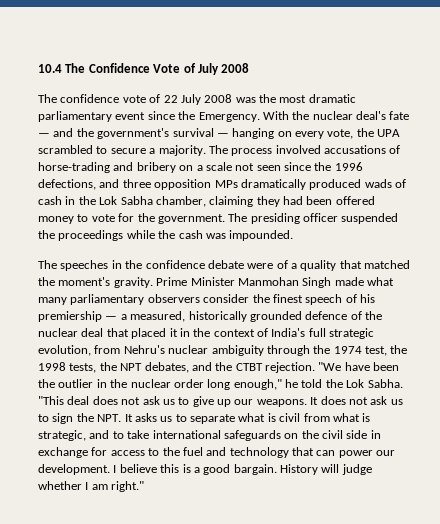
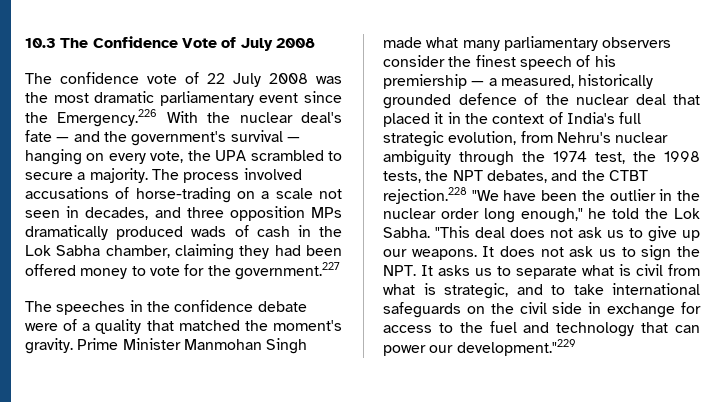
[38,64,62,73] 10.4 -> [25,38,56,48] 10.3
[198,112,260,122] Emergency. -> [57,109,158,127] Emergency.226
[113,162,176,173] and bribery -> (231, 195) none
[284,162,363,171] [38,179,96,190] since the 1996 defections, -> [66,206,149,220] in decades,
[157,213,399,224] [38,230,294,241] government. The presiding officer suspended the proceedings while the cash was impounded. -> [234,262,340,280] government.227
[265,362,315,373] rejection. -> [383,187,467,204] rejection.228
[38,464,372,475] [38,481,145,492] development. I believe this is a good bargain. History will judge whether I am right." -> [456,339,576,356] development."229

